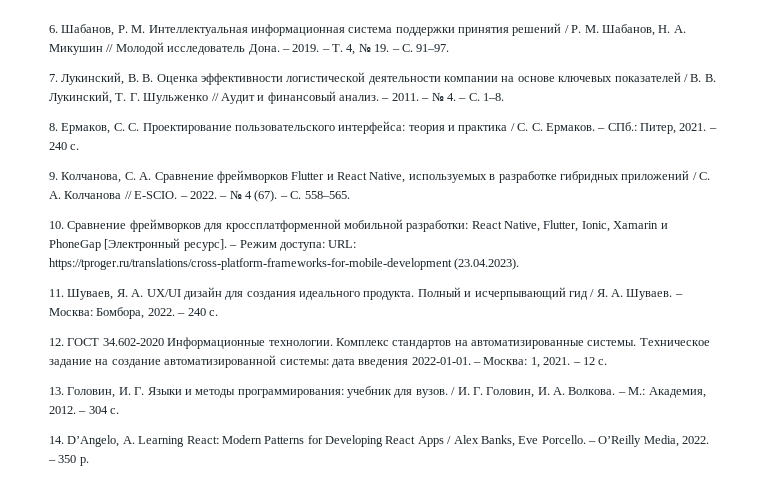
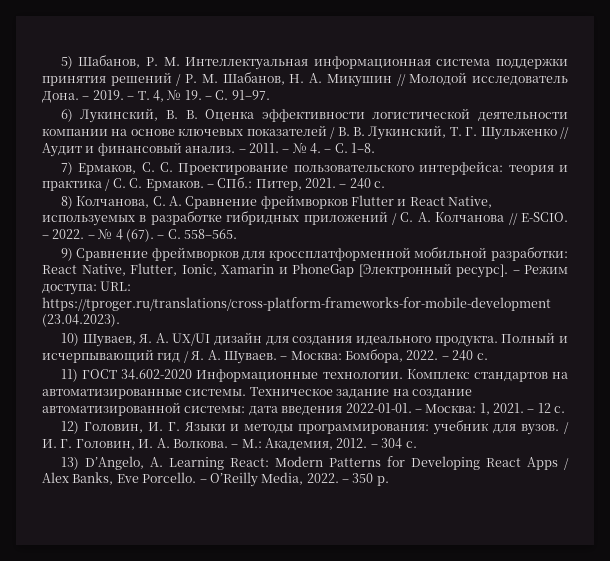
[49,25,58,33] 6. -> [60,56,73,69] 5)
[49,74,58,82] 7. -> [60,109,73,122] 6)
[49,123,58,131] 8. -> [60,162,73,175] 7)
[49,172,58,180] 9. -> [60,196,73,209] 8)
[49,221,64,229] 10. -> [60,248,73,261] 9)
[49,289,64,297] 11. -> [60,333,79,346] 10)
[49,338,64,346] 12. -> [60,369,78,382] 11)
[49,387,64,395] 13. -> [60,421,79,434] 12)
[49,436,64,444] 14. -> [60,457,79,470] 13)

